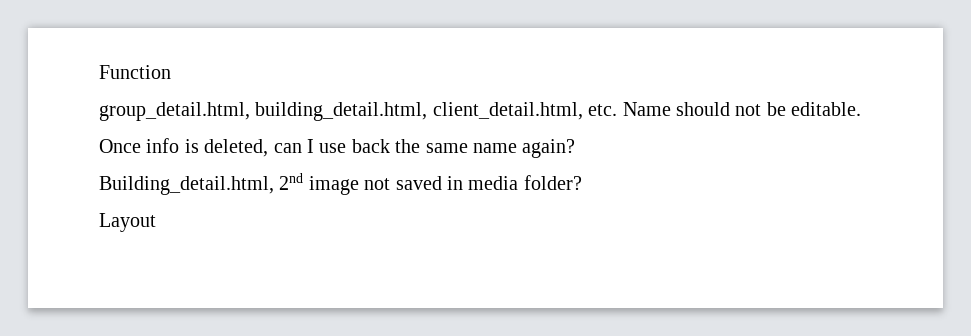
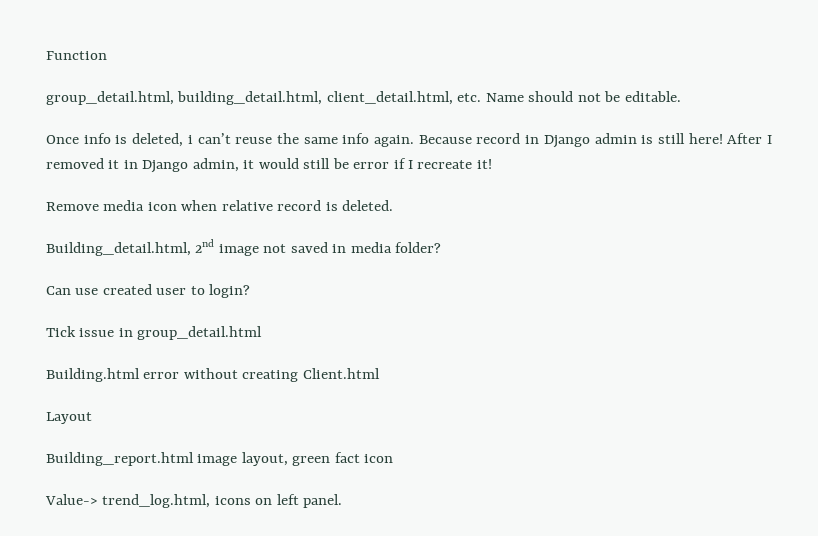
[273,139,576,158] can I use back the same name again? -> [187,133,773,148] [46,158,492,173] [46,200,394,211] i can’t reuse the same info again. Because record in Django admin is still here! After I removed it in Django admin, it would still be error if I recreate it! // Remove media icon when relative record is deleted.
[99,213,156,232] Layout -> [46,284,251,298] [46,326,263,340] [46,368,380,382] [46,412,92,424] [46,452,394,466] [45,494,343,508] Can use created user to login? // Tick issue in group_detail.html // Building.html error without creating Client.html // Layout // Building_report.html image layout, green fact icon // Value-> trend_log.html, icons on left panel.

